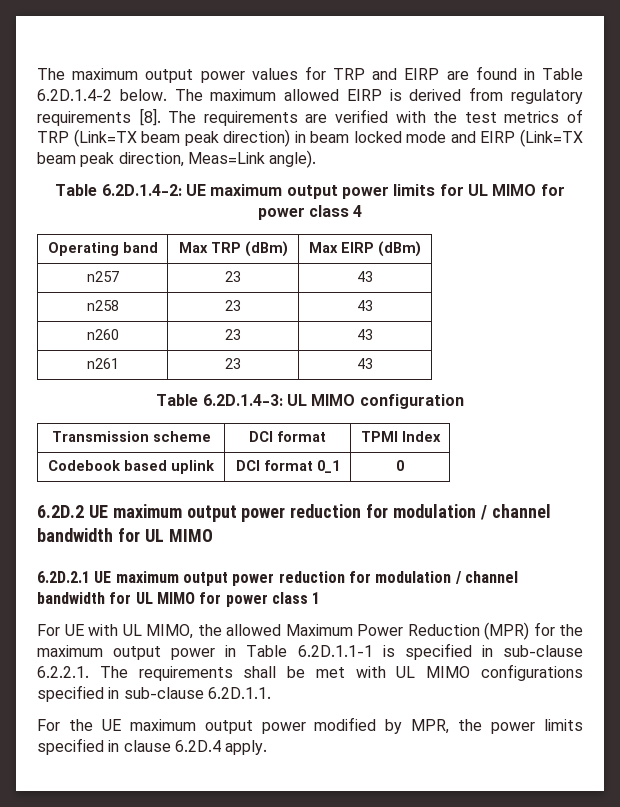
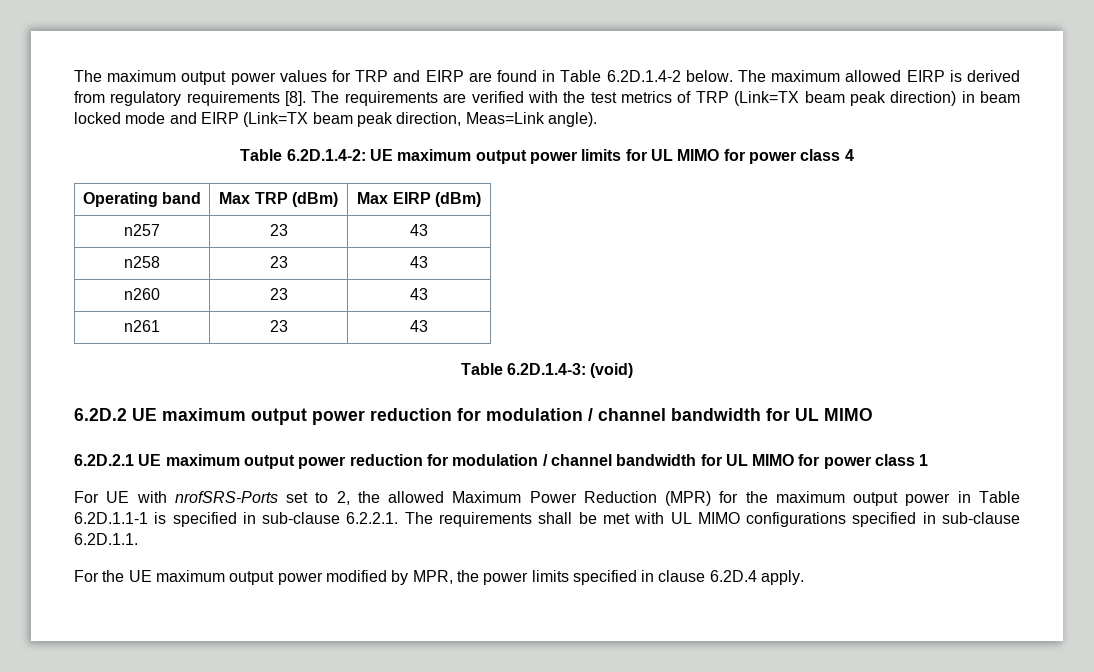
[287,394,464,409] [51,431,211,442] [249,431,326,442] [360,431,441,442] [47,460,215,474] [235,460,340,473] [396,460,404,471] UL MIMO configuration // Transmission scheme | DCI format | TPMI Index // Codebook based uplink | DCI format 0_1 | 0 -> [590,363,634,378] (void)
[122,624,193,639] UL MIMO, -> [174,491,350,505] nrofSRS-Ports set to 2,

